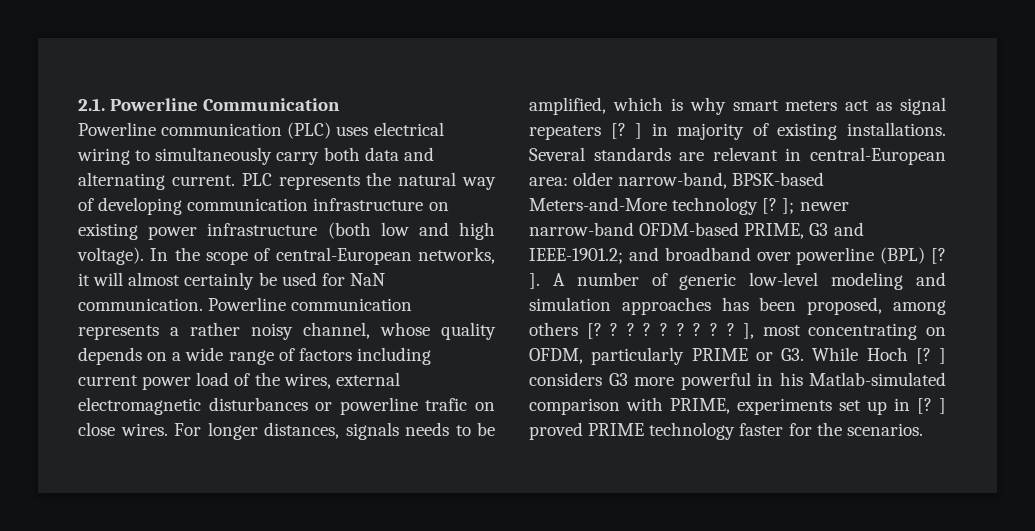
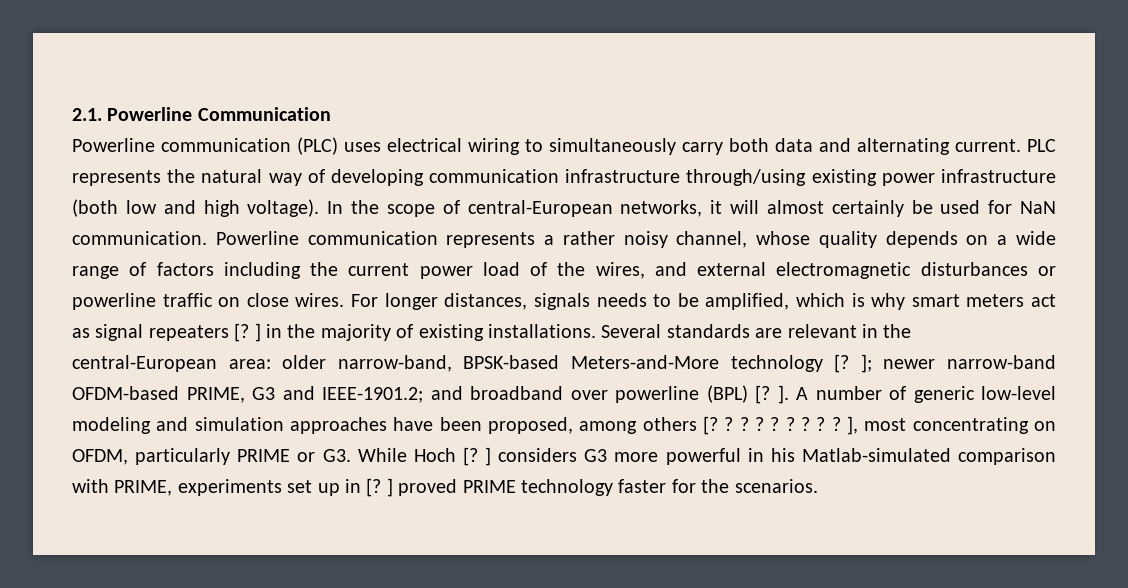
[428,202,449,211] on -> [686,169,807,186] through/using
(431, 356) none -> [310,262,339,276] the
(331, 381) none -> [654,262,687,276] and
[425,398,468,411] trafic -> [162,293,213,307] traffic
(668, 129) none -> [287,324,316,338] the
(802, 154) none -> [883,324,912,338] the
[721,297,749,311] has -> [393,417,434,431] have

